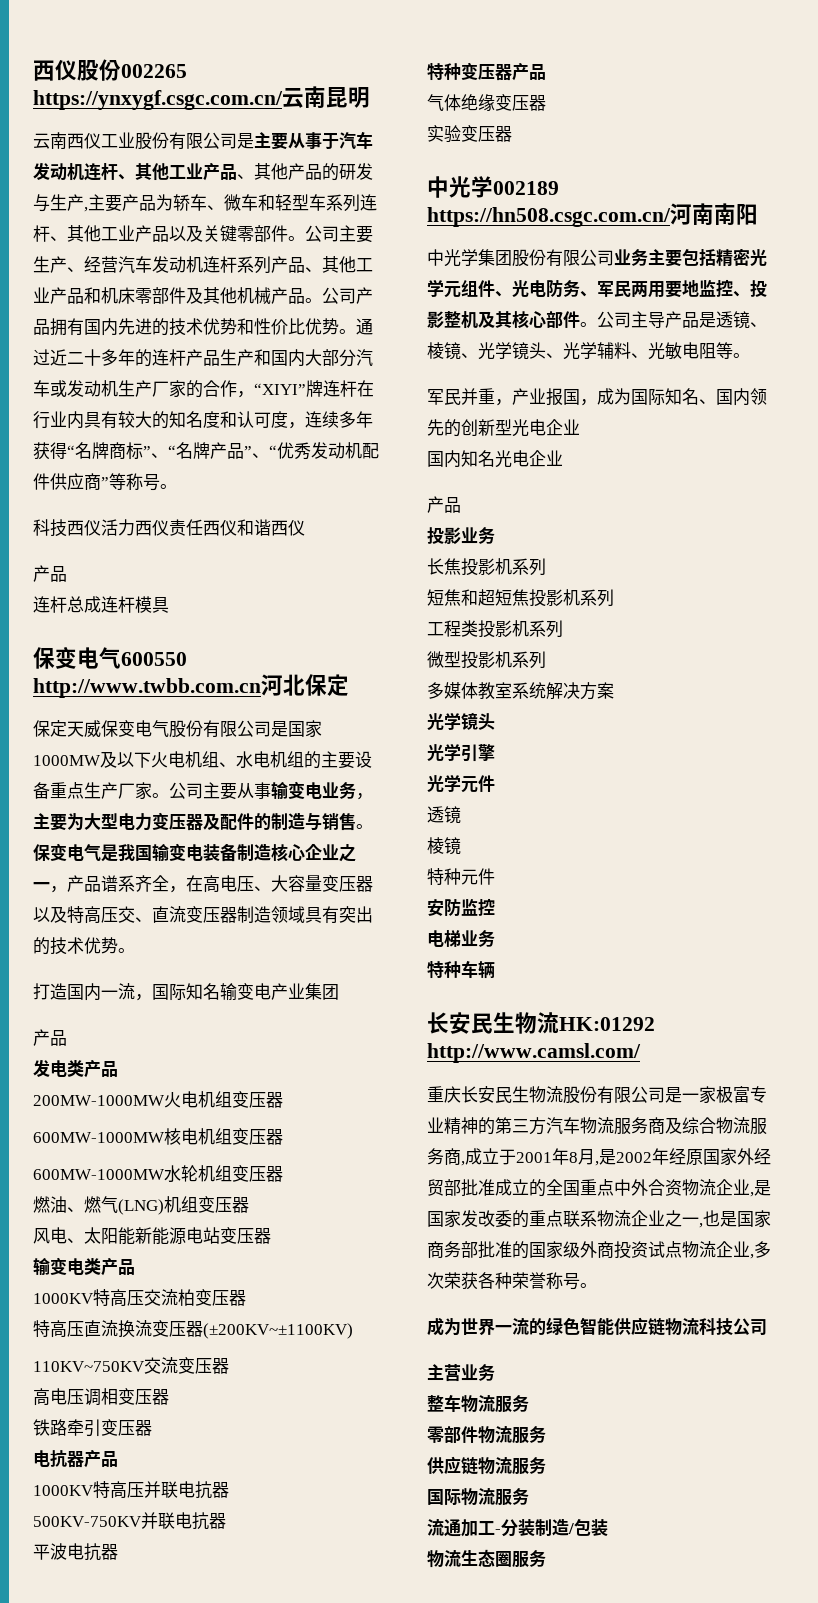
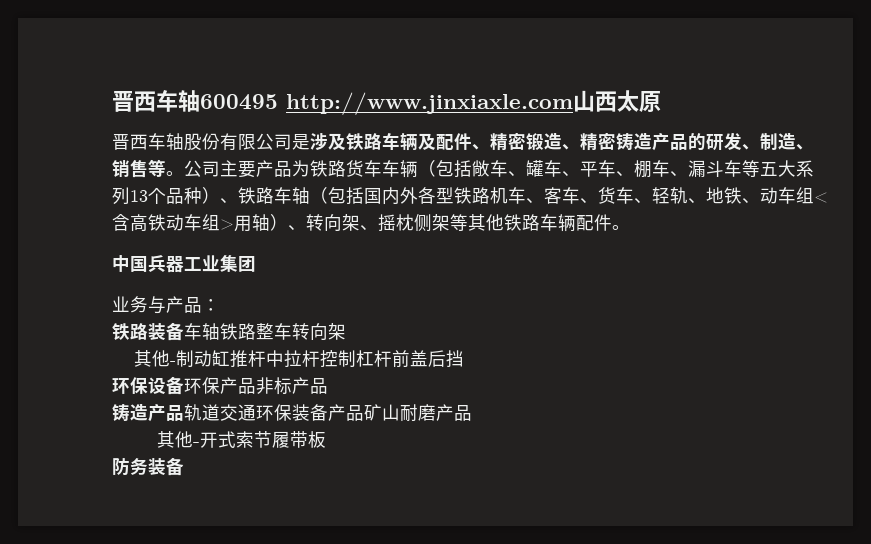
[33,59,187,81] [33,86,370,110] [33,131,373,150] [33,162,373,181] [33,194,377,212] [33,225,373,243] [33,256,373,274] [33,287,373,304] [33,318,373,336] [33,349,373,367] [33,380,374,398] [33,411,373,429] [33,442,379,460] [33,473,177,491] [33,519,305,537] [33,565,67,582] [33,596,169,613] [33,647,187,669] [33,674,349,698] [33,720,322,738] [33,751,372,769] [33,781,373,800] [33,812,373,831] [33,843,356,862] [33,875,373,893] [33,906,373,924] [33,937,135,955] [33,983,339,1001] [33,1029,67,1046] [33,1059,118,1078] [33,1091,283,1108] [33,1128,283,1145] [33,1165,283,1182] [33,1196,249,1215] [33,1227,271,1245] [33,1257,135,1276] [33,1289,246,1307] [33,1320,353,1339] [33,1357,229,1374] [33,1388,169,1406] [33,1419,152,1437] [33,1450,118,1468] [33,1481,229,1499] [33,1512,226,1530] [33,1543,118,1561] [427,62,546,81] [427,94,546,111] [427,125,512,143] [427,176,559,198] [427,203,758,227] [427,248,767,267] [427,279,767,298] [427,311,767,329] [427,342,750,360] [427,388,767,406] [427,419,580,437] [427,450,563,468] [427,496,461,513] [427,527,495,545] [427,558,546,576] [427,589,614,607] [427,620,563,638] [427,651,546,669] [427,682,614,700] [427,712,495,730] [427,743,495,762] [427,774,495,793] [427,806,461,824] [427,837,461,855] [427,868,495,885] [427,898,495,916] [427,929,495,947] [427,960,495,979] [427,1012,655,1034] [427,1043,641,1063] [427,1086,767,1104] [427,1117,767,1135] [427,1148,771,1166] [427,1179,771,1197] [427,1210,771,1228] [427,1241,771,1259] [427,1272,597,1290] [427,1317,767,1336] [427,1364,495,1382] [427,1394,529,1413] [427,1426,546,1444] [427,1456,546,1475] [427,1488,529,1506] [427,1518,608,1537] [427,1549,546,1568] 西仪股份002265 https://ynxygf.csgc.com.cn/云南昆明 // 云南西仪工业股份有限公司是主要从事于汽车发动机连杆、其他工业产品、其他产品的研发与生产,主要产品为轿车、微车和轻型车系列连杆、其他工业产品以及关键零部件。公司主要生产、经营汽车发动机连杆系列产品、其他工业产品和机床零部件及其他机械产品。公司产品拥有国内先进的技术优势和性价比优势。通过近二十多年的连杆产品生产和国内大部分汽车或发动机生产厂家的合作，“XIYI”牌连杆在行业内具有较大的知名度和认可度，连续多年获得“名牌商标”、“名牌产品”、“优秀发动机配件供应商”等称号。 // 科技西仪活力西仪责任西仪和谐西仪 // 产品 // 连杆总成连杆模具 // 保变电气600550 http://www.twbb.com.cn河北保定 // 保定天威保变电气股份有限公司是国家1000MW及以下火电机组、水电机组的主要设备重点生产厂家。公司主要从事输变电业务，主要为大型电力变压器及配件的制造与销售。保变电气是我国输变电装备制造核心企业之一，产品谱系齐全，在高电压、大容量变压器以及特高压交、直流变压器制造领域具有突出的技术优势。 // 打造国内一流，国际知名输变电产业集团 // 产品 // 发电类产品 // 200MW-1000MW火电机组变压器 // 600MW-1000MW核电机组变压器 // 600MW-1000MW水轮机组变压器 // 燃油、燃气(LNG)机组变压器 // 风电、太阳能新能源电站变压器 // 输变电类产品 // 1000KV特高压交流柏变压器 // 特高压直流换流变压器(±200KV~±1100KV) // 110KV~750KV交流变压器 // 高电压调相变压器 // 铁路牵引变压器 // 电抗器产品 // 1000KV特高压并联电抗器 // 500KV-750KV并联电抗器 // 平波电抗器 // 特种变压器产品 // 气体绝缘变压器 // 实验变压器 // 中光学002189 https://hn508.csgc.com.cn/河南南阳 // 中光学集团股份有限公司业务主要包括精密光学元组件、光电防务、军民两用要地监控、投影整机及其核心部件。公司主导产品是透镜、棱镜、光学镜头、光学辅料、光敏电阻等。 // 军民并重，产业报国，成为国际知名、国内领先的创新型光电企业 // 国内知名光电企业 // 产品 // 投影业务 // 长焦投影机系列 // 短焦和超短焦投影机系列 // 工程类投影机系列 // 微型投影机系列 // 多媒体教室系统解决方案 // 光学镜头 // 光学引擎 // 光学元件 // 透镜 // 棱镜 // 特种元件 // 安防监控 // 电梯业务 // 特种车辆 // 长安民生物流HK:01292 http://www.camsl.com/ // 重庆长安民生物流股份有限公司是一家极富专业精神的第三方汽车物流服务商及综合物流服务商,成立于2001年8月,是2002年经原国家外经贸部批准成立的全国重点中外合资物流企业,是国家发改委的重点联系物流企业之一,也是国家商务部批准的国家级外商投资试点物流企业,多次荣获各种荣誉称号。 // 成为世界一流的绿色智能供应链物流科技公司 // 主营业务 // 整车物流服务 // 零部件物流服务 // 供应链物流服务 // 国际物流服务 // 流通加工-分装制造/包装 // 物流生态圈服务 -> [112,89,661,115] [112,132,814,151] [112,159,814,178] [112,187,828,205] [112,214,630,232] [112,255,256,273] [112,296,220,314] [112,322,346,341] [134,350,465,368] [112,376,328,395] [112,404,472,422] [156,431,326,448] [112,457,184,476] 晋西车轴600495 http://www.jinxiaxle.com山西太原 // 晋西车轴股份有限公司是涉及铁路车辆及配件、精密锻造、精密铸造产品的研发、制造、销售等。公司主要产品为铁路货车车辆（包括敞车、罐车、平车、棚车、漏斗车等五大系列13个品种）、铁路车轴（包括国内外各型铁路机车、客车、货车、轻轨、地铁、动车组<含高铁动车组>用轴）、转向架、摇枕侧架等其他铁路车辆配件。 // 中国兵器工业集团 // 业务与产品： // 铁路装备车轴铁路整车转向架 // 其他-制动缸推杆中拉杆控制杠杆前盖后挡 // 环保设备环保产品非标产品 // 铸造产品轨道交通环保装备产品矿山耐磨产品 // 其他-开式索节履带板 // 防务装备

